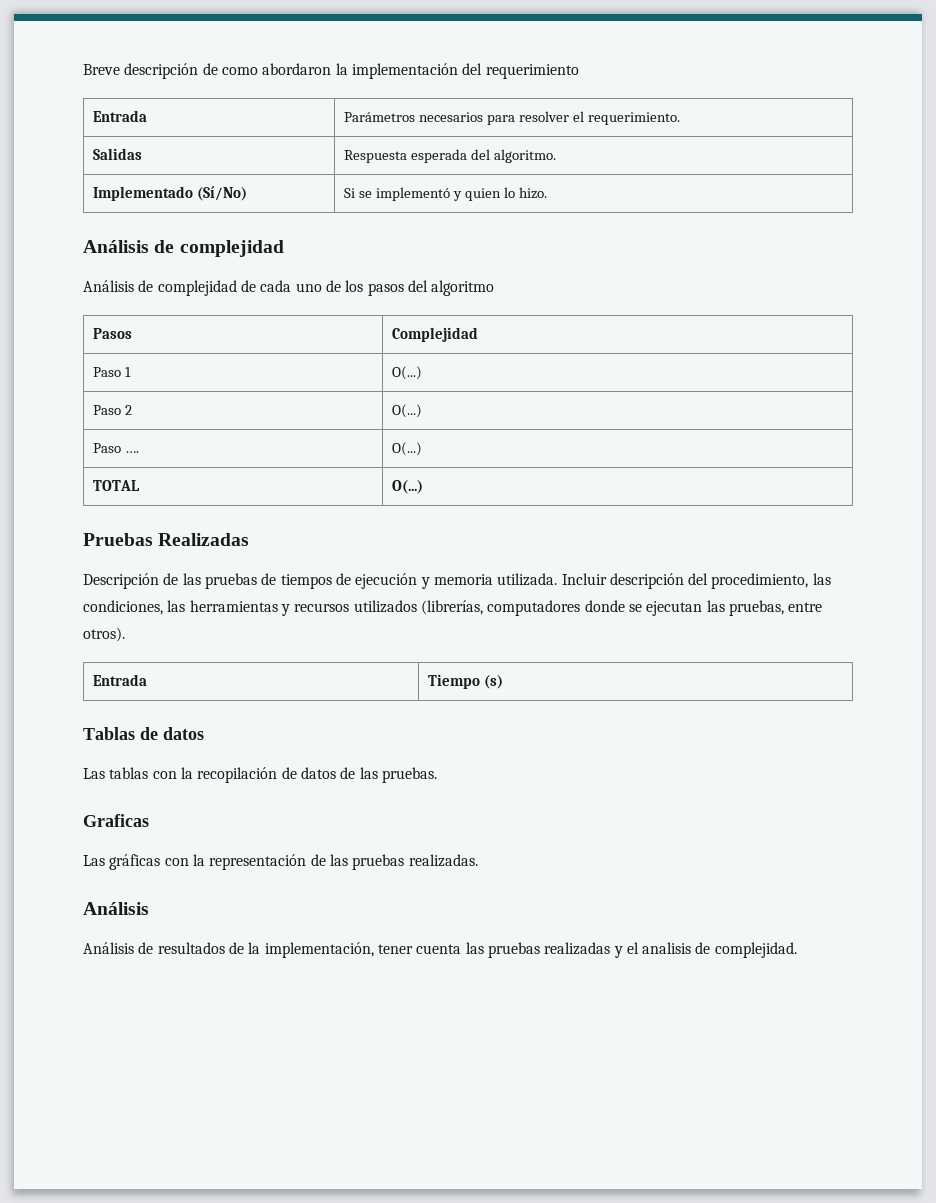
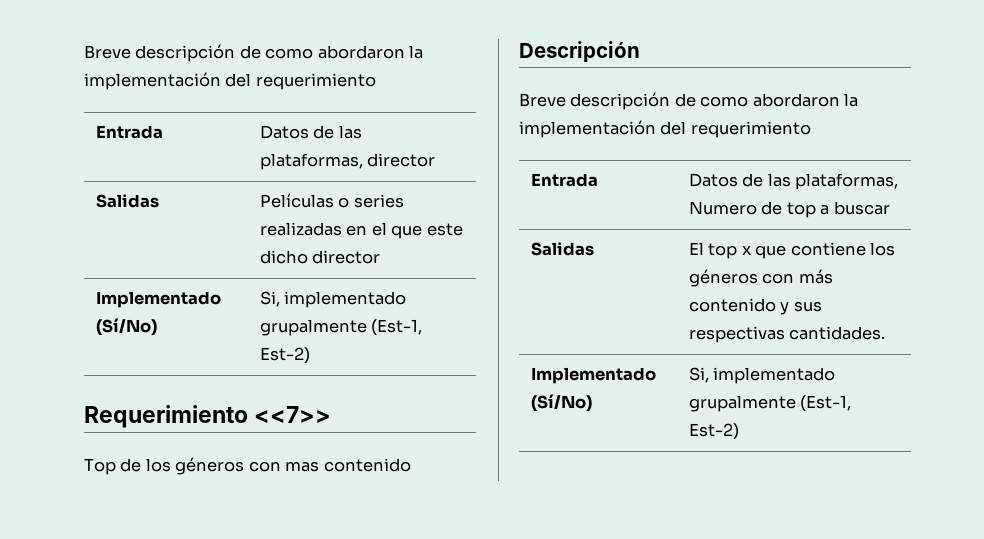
[344,111,681,125] [93,148,143,160] [344,149,557,163] [93,186,248,201] [344,187,547,201] [83,240,284,257] [83,280,495,296] [93,328,133,339] [392,327,479,342] [93,367,132,377] [392,366,423,380] [93,405,133,415] [392,404,423,418] [93,443,140,453] [392,442,423,456] [93,480,141,491] [392,480,424,494] [83,533,250,546] [83,573,831,589] [83,600,823,616] [83,627,125,642] [93,674,148,686] [428,674,504,689] [83,727,204,740] [83,767,437,783] [83,814,149,827] [83,854,478,870] [83,902,149,915] [83,942,797,958] Parámetros necesarios para resolver el requerimiento. // Salidas | Respuesta esperada del algoritmo. // Implementado (Sí/No) | Si se implementó y quien lo hizo. // Análisis de complejidad // Análisis de complejidad de cada uno de los pasos del algoritmo // Pasos | Complejidad // Paso 1 | O(...) // Paso 2 | O(...) // Paso …. | O(...) // TOTAL | O(...) // Pruebas Realizadas // Descripción de las pruebas de tiempos de ejecución y memoria utilizada. Incluir descripción del procedimiento, las condiciones, las herramientas y recursos utilizados (librerías, computadores donde se ejecutan las pruebas, entre otros). // Entrada | Tiempo (s) // Tablas de datos // Las tablas con la recopilación de datos de las pruebas. // Graficas // Las gráficas con la representación de las pruebas realizadas. // Análisis // Análisis de resultados de la implementación, tener cuenta las pruebas realizadas y el analisis de complejidad. -> [260,125,362,139] [260,153,436,170] [96,194,160,208] [260,193,404,208] [260,222,463,239] [260,250,381,264] [96,291,222,308] [96,318,158,336] [260,291,407,308] [260,319,423,336] [260,347,311,364] [84,405,332,428] [84,457,411,475] [519,41,640,62] [519,92,859,110] [519,120,811,138] [531,173,599,187] [689,173,899,190] [689,201,890,218] [531,242,595,256] [689,242,896,259] [689,269,833,287] [689,298,822,315] [689,326,886,343] [531,367,657,384] [531,394,593,412] [689,367,836,384] [689,395,852,412] [689,423,740,440] Datos de las plataformas, director // Salidas | Películas o series realizadas en el que este dicho director // Implementado (Sí/No) | Si, implementado grupalmente (Est-1, Est-2) // Requerimiento <<7>> // Top de los géneros con mas contenido // Descripción // Breve descripción de como abordaron la implementación del requerimiento // Entrada | Datos de las plataformas, Numero de top a buscar // Salidas | El top x que contiene los géneros con más contenido y sus respectivas cantidades. // Implementado (Sí/No) | Si, implementado grupalmente (Est-1, Est-2)

